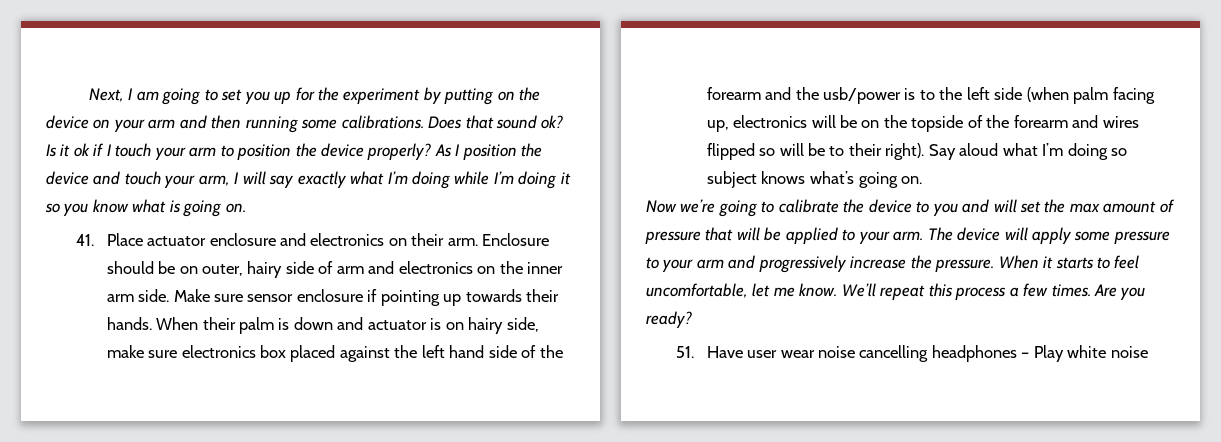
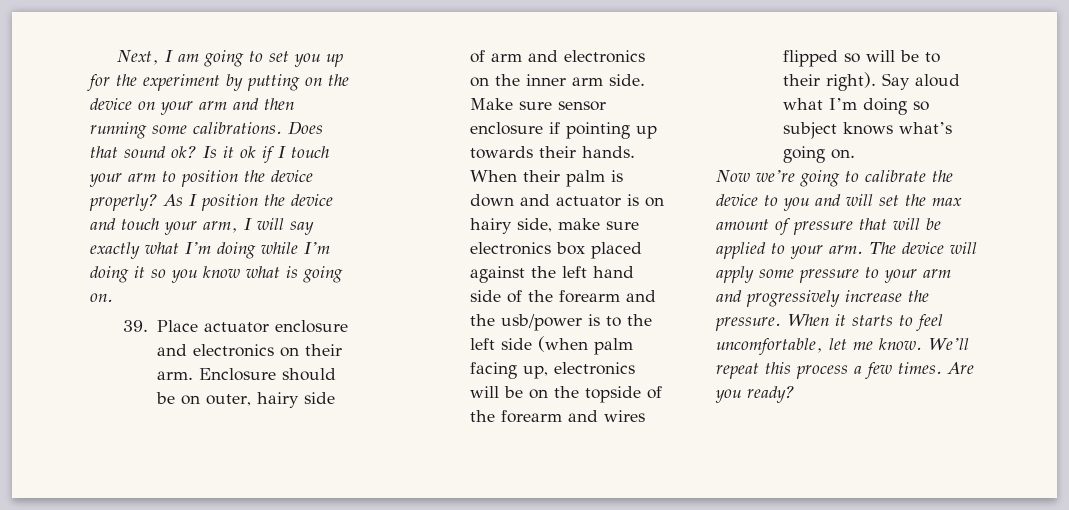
[76,234,95,246] 41. -> [123,320,149,332] 39.
[676,345,1148,362] // 51. Have user wear noise cancelling headphones – Play white noise -> (795, 394) none

